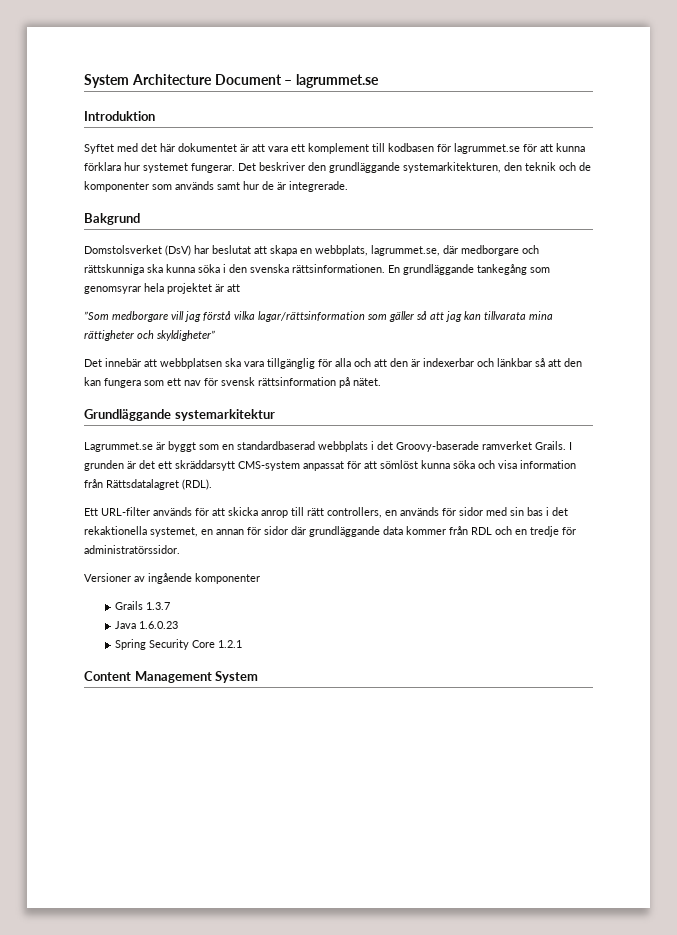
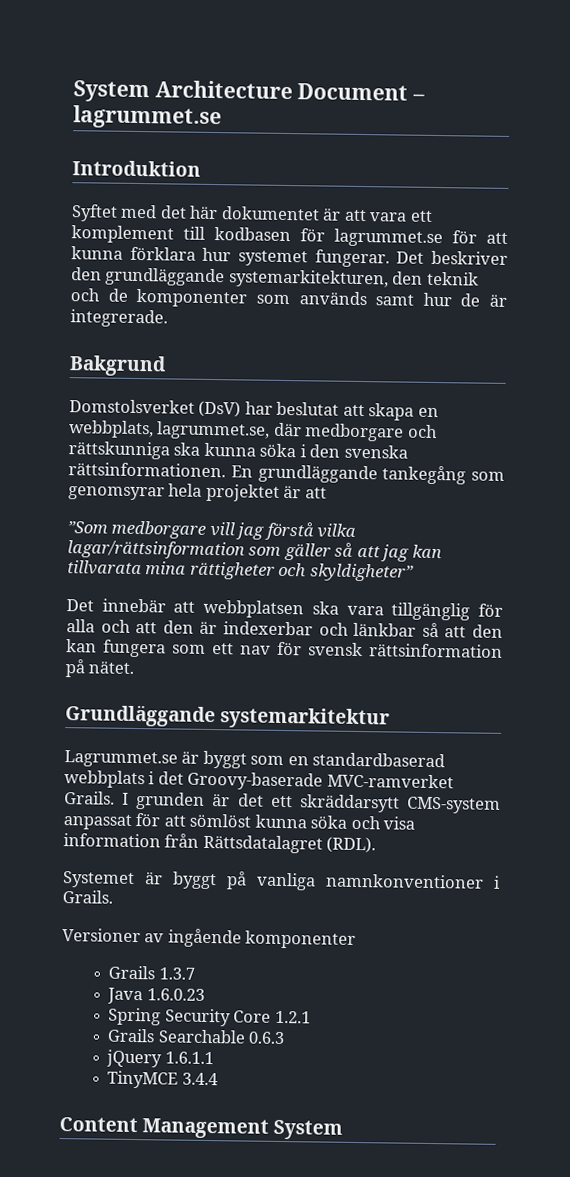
[482,441,532,450] ramverket -> [326,773,454,789] MVC-ramverket
[84,507,568,518] [84,526,576,537] [84,545,180,554] Ett URL-filter används för att skicka anrop till rätt controllers, en används för sidor med sin bas i det rekaktionella systemet, en annan för sidor där grundläggande data kommer från RDL och en tredje för administratörssidor. -> [62,871,501,891] [62,890,113,904] Systemet är byggt på vanliga namnkonventioner i Grails.
(243, 644) none -> [107,1028,286,1045] [106,1049,214,1068] [107,1070,218,1089] // Grails Searchable 0.6.3 // jQuery 1.6.1.1 // TinyMCE 3.4.4

